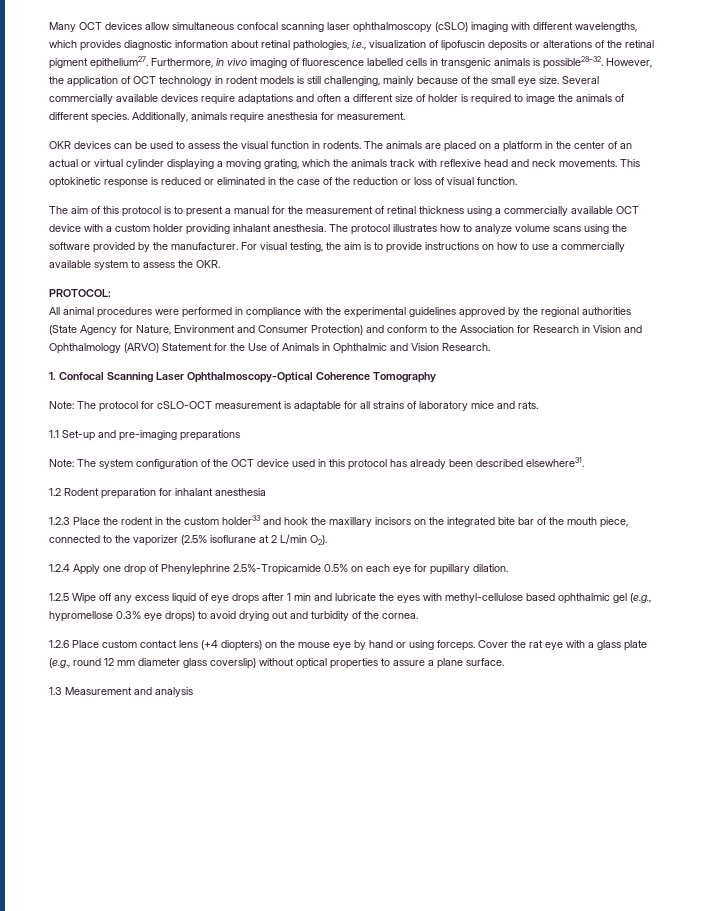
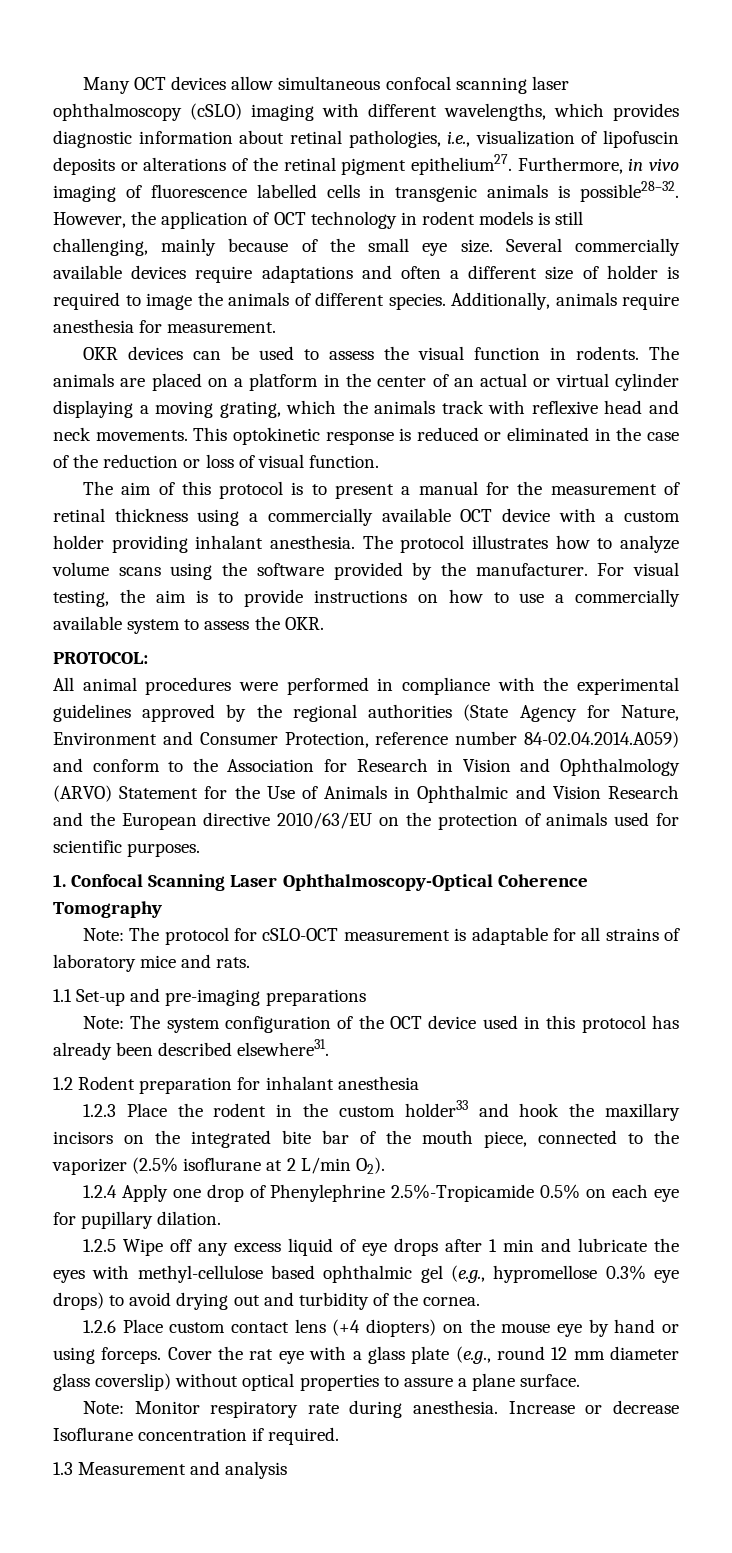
[311,325,363,335] Protection) -> [284,731,679,748] Protection, reference number 84-02.04.2014.A059)
[442,343,490,351] Research. -> [608,785,679,799] [53,812,679,830] [53,840,201,857] Research and the European directive 2010/63/EU on the protection of animals used for scientific purposes.
(504, 662) none -> [82,1400,679,1418] [53,1427,340,1445] // Note: Monitor respiratory rate during anesthesia. Increase or decrease Isoflurane concentration if required.

